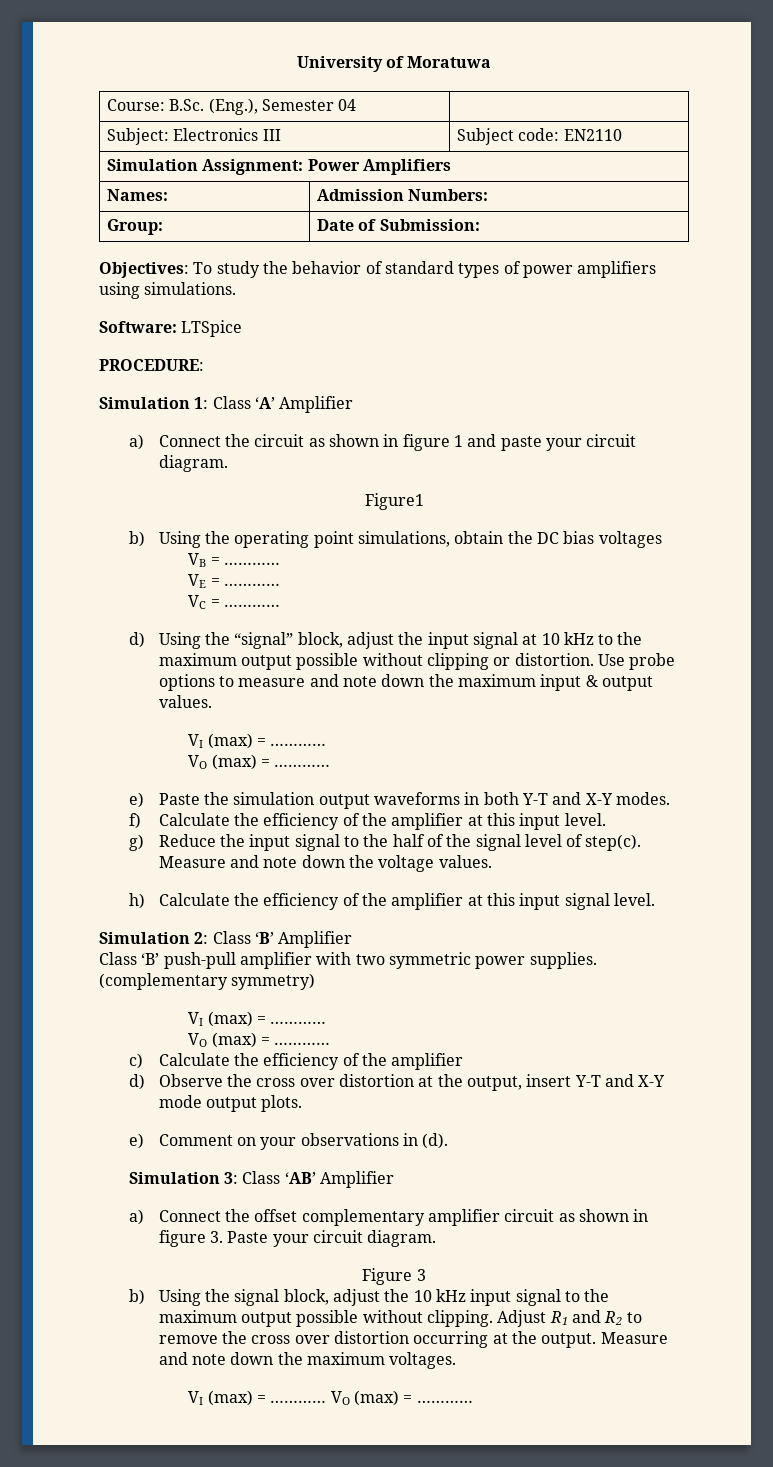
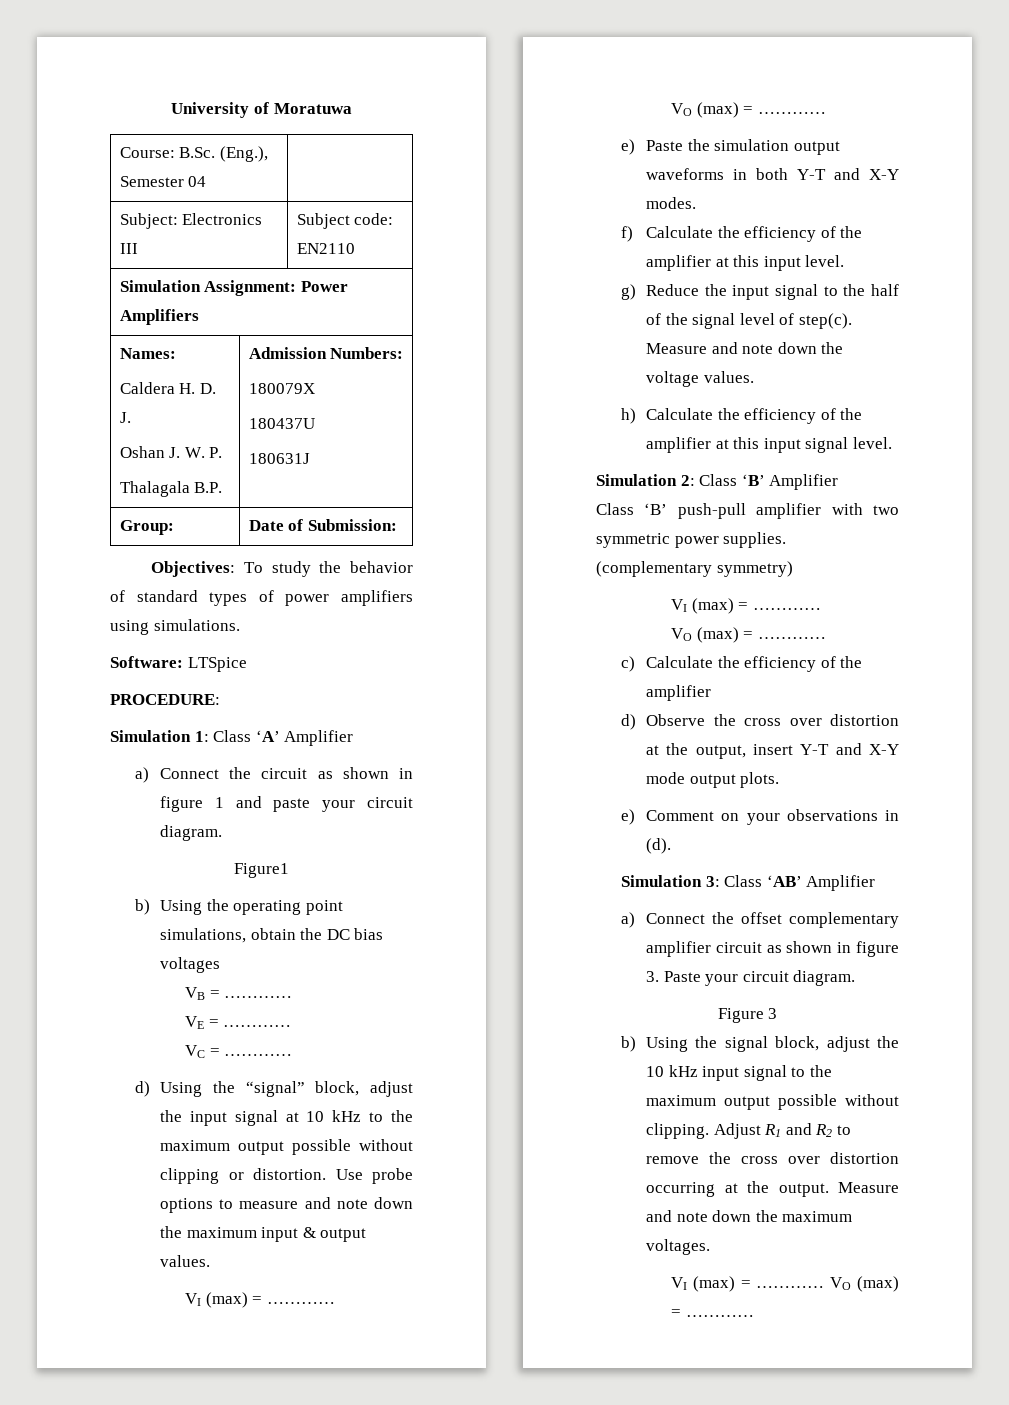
(169, 195) none -> [119,382,216,394] [119,412,131,423] [119,446,223,458] [119,481,223,497] // Caldera H. D. J. // Oshan J. W. P. // Thalagala B.P.
(489, 195) none -> [248,383,315,394] [248,418,315,429] [248,453,310,464] // 180079X // 180437U // 180631J

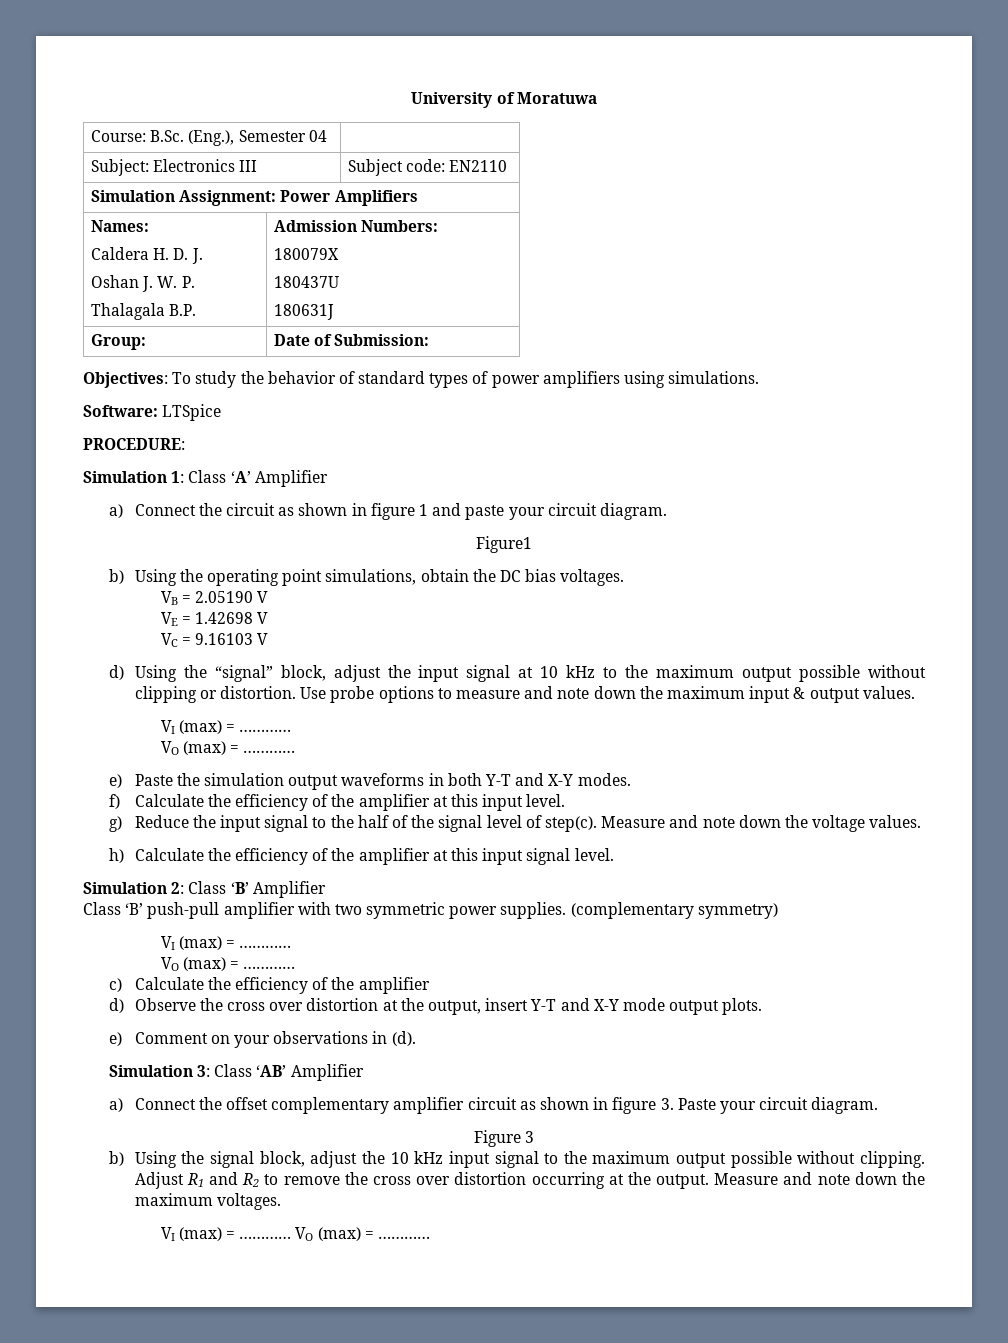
[160,957,221,973] voltages -> [560,569,625,586] voltages.
[224,996,293,998] ………… -> [194,591,269,603] 2.05190 V
[223,1025,292,1027] ………… -> [194,612,269,624] 1.42698 V
[224,1054,293,1056] ………… -> [194,633,269,645] 9.16103 V

